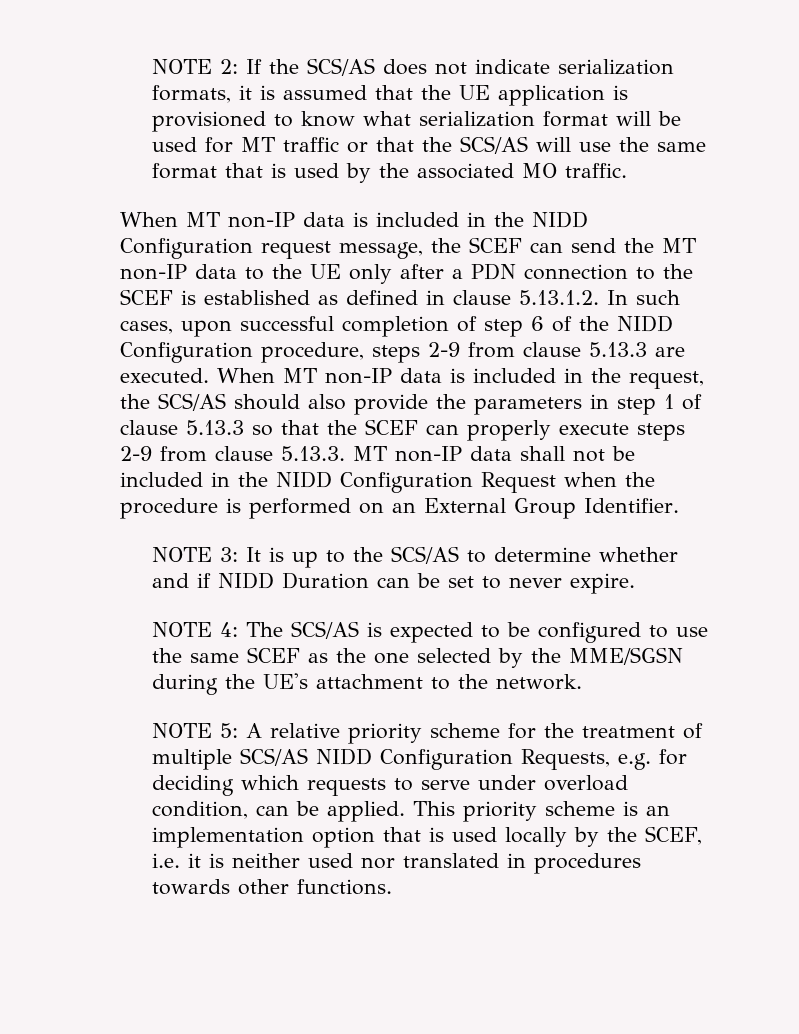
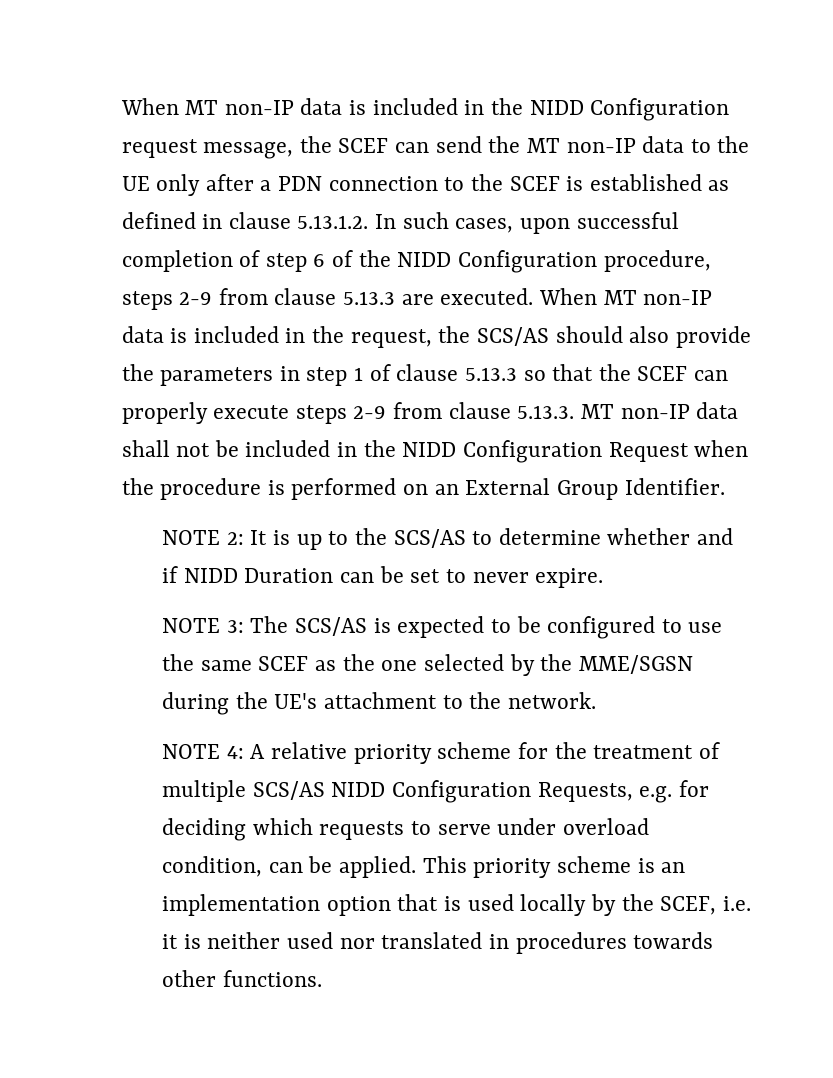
[151,58,674,76] [151,85,628,106] [151,111,681,132] [151,136,706,154] [151,163,627,183] NOTE 2: If the SCS/AS does not indicate serialization formats, it is assumed that the UE application is provisioned to know what serialization format will be used for MT traffic or that the SCS/AS will use the same format that is used by the associated MO traffic. // -> (120, 106) none
[219,547,238,562] 3: -> [226,532,244,545] 2:
[219,622,238,637] 4: -> [226,620,244,633] 3:
[219,723,238,738] 5: -> [226,746,244,759] 4:

